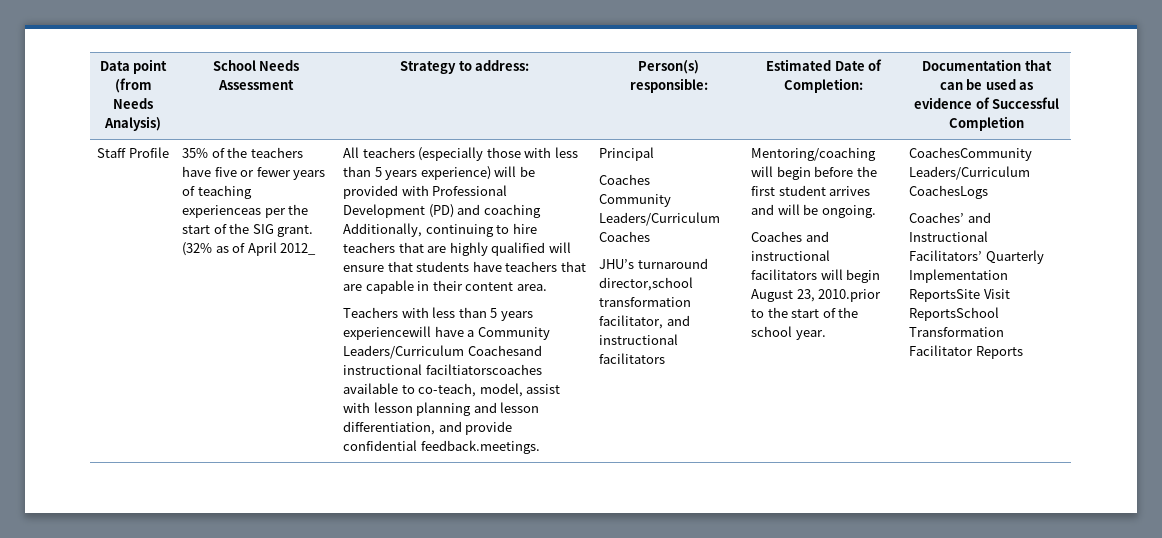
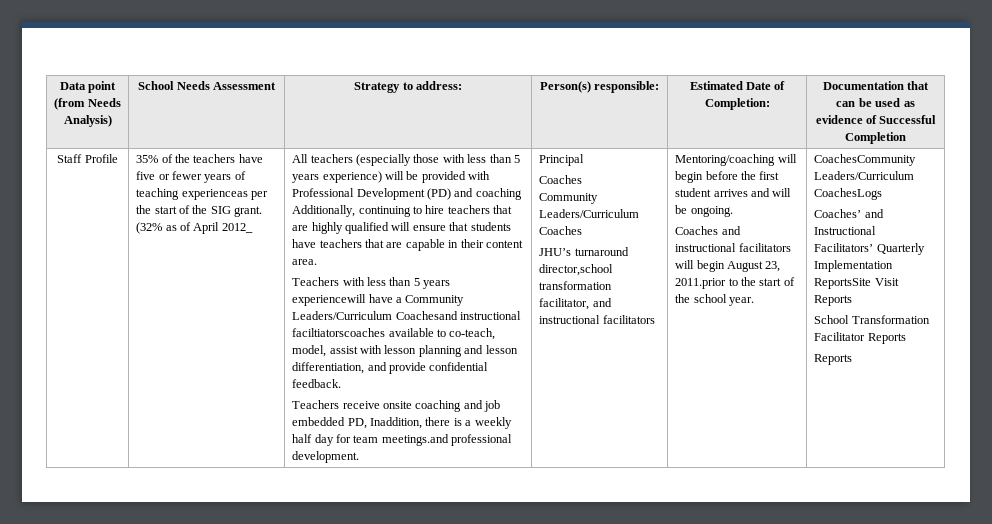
[420,440,540,454] feedback.meetings. -> [292,379,342,388] [292,400,501,412] [292,417,512,429] [292,434,513,446] [292,451,360,463] feedback. // Teachers receive onsite coaching and job embedded PD, Inaddition, there is a weekly half day for team meetings.and professional development.
[818,289,882,302] 2010.prior -> [675,278,727,289] 2011.prior
[909,307,1000,321] ReportsSchool -> [814,295,853,306] [814,315,850,324] Reports // School
(1023, 352) none -> [814,354,853,365] // Reports

